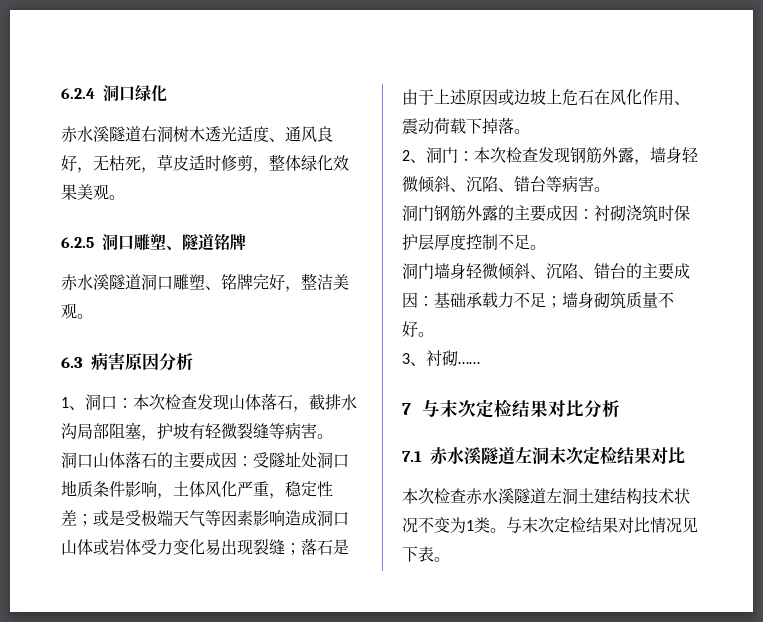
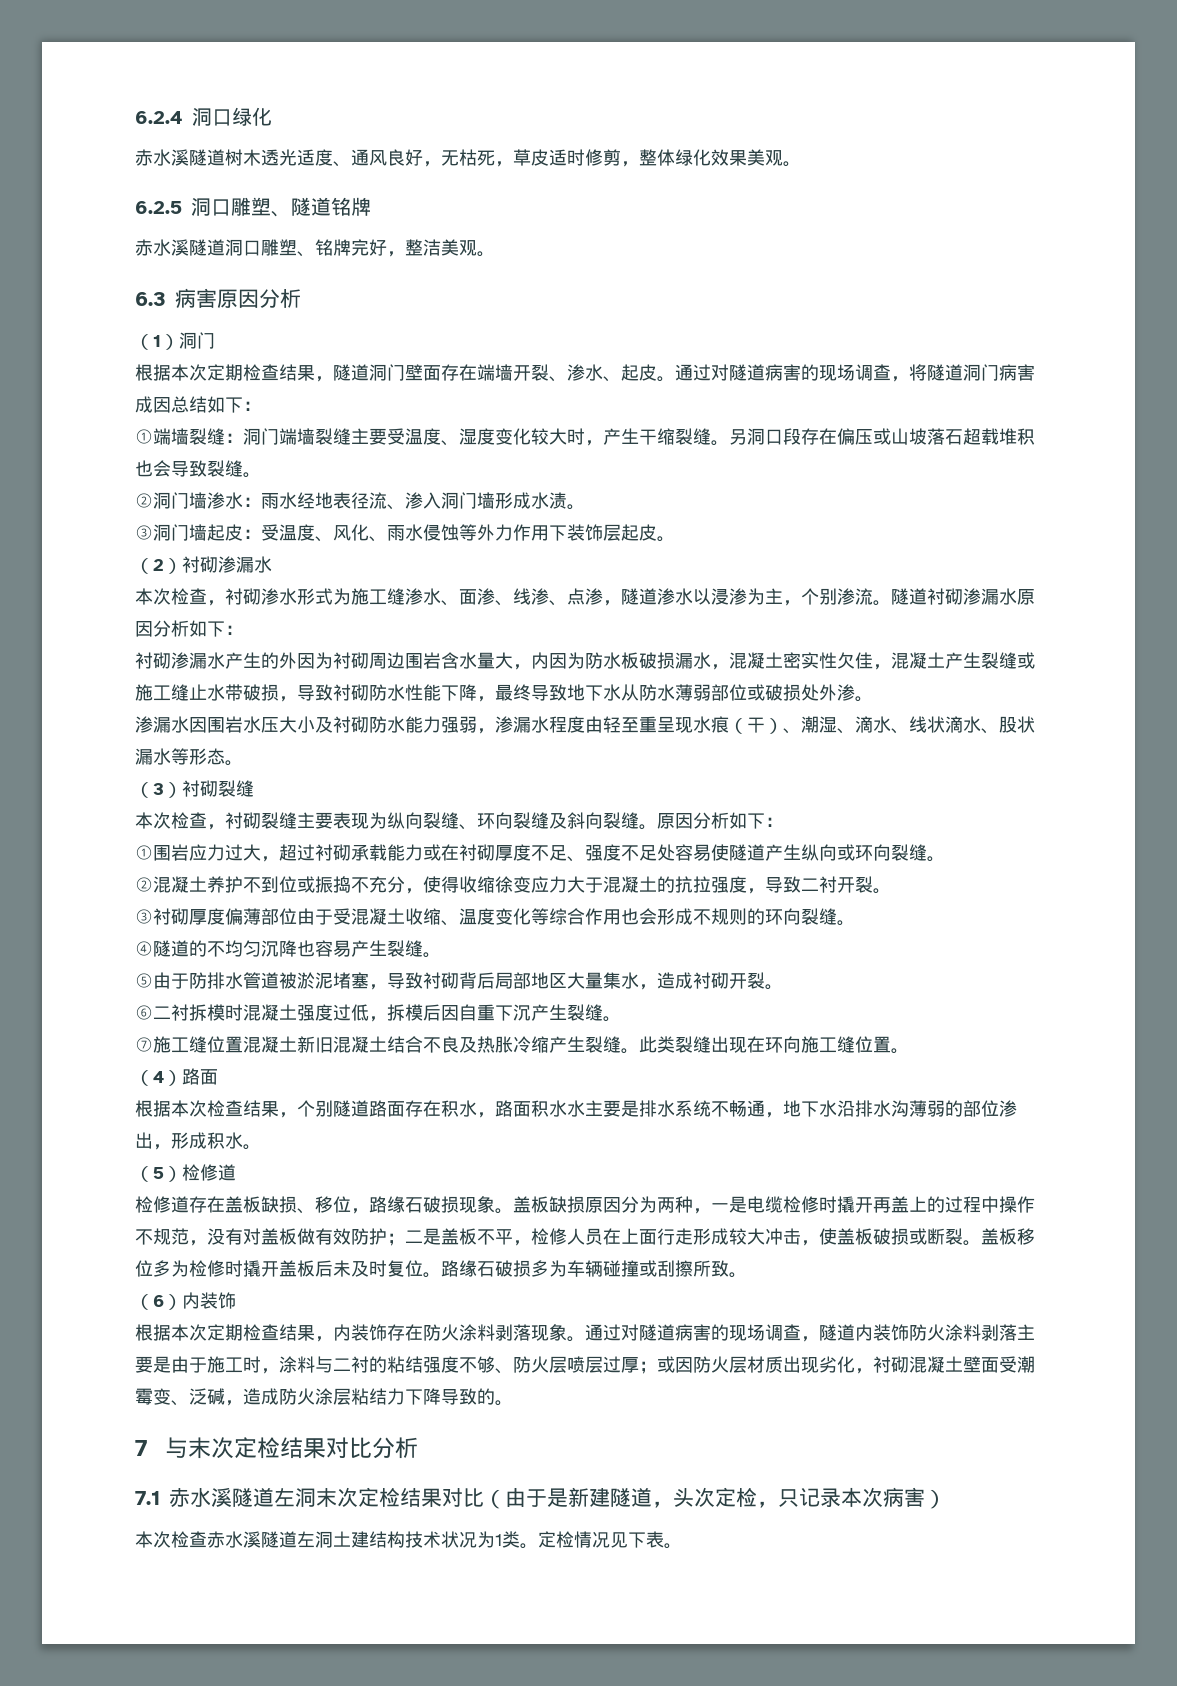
[141,126,173,143] 右洞 -> (225, 157) none
[61,393,357,412] [61,422,333,441] [61,451,349,469] [61,480,333,499] [61,510,349,527] [61,538,349,556] [402,89,690,106] [402,117,530,135] [402,147,699,165] [402,175,610,193] [402,204,690,222] [402,234,546,251] [402,263,690,280] [402,292,674,309] [402,321,434,337] [402,350,480,367] 1、洞口：本次检查发现山体落石，截排水沟局部阻塞，护坡有轻微裂缝等病害。 // 洞口山体落石的主要成因：受隧址处洞口地质条件影响，土体风化严重，稳定性差；或是受极端天气等因素影响造成洞口山体或岩体受力变化易出现裂缝；落石是由于上述原因或边坡上危石在风化作用、震动荷载下掉落。 // 2、洞门：本次检查发现钢筋外露，墙身轻微倾斜、沉陷、错台等病害。 // 洞门钢筋外露的主要成因：衬砌浇筑时保护层厚度控制不足。 // 洞门墙身轻微倾斜、沉陷、错台的主要成因：基础承载力不足；墙身砌筑质量不好。 // 3、衬砌…… -> [135,332,215,350] [135,364,1035,382] [135,396,261,413] [135,428,1035,446] [135,460,261,478] [135,492,585,510] [135,524,675,542] [135,556,272,574] [135,588,1035,606] [135,620,243,637] [135,652,1035,670] [135,684,873,702] [135,716,1035,734] [135,748,243,766] [135,780,254,798] [135,812,783,830] [135,844,945,862] [135,876,891,894] [135,908,855,926] [135,940,441,958] [135,972,783,990] [135,1004,621,1022] [135,1036,909,1054] [135,1068,218,1086] [135,1100,1017,1118] [135,1132,261,1150] [135,1164,236,1182] [135,1196,1035,1214] [135,1228,1035,1246] [135,1260,747,1278] [135,1292,236,1310] [135,1324,1035,1342] [135,1356,1035,1374] [135,1388,513,1406] （1）洞门 // 根据本次定期检查结果，隧道洞门壁面存在端墙开裂、渗水、起皮。通过对隧道病害的现场调查，将隧道洞门病害成因总结如下： // ①端墙裂缝：洞门端墙裂缝主要受温度、湿度变化较大时，产生干缩裂缝。另洞口段存在偏压或山坡落石超载堆积也会导致裂缝。 // ②洞门墙渗水：雨水经地表径流、渗入洞门墙形成水渍。 // ③洞门墙起皮：受温度、风化、雨水侵蚀等外力作用下装饰层起皮。 // （2）衬砌渗漏水 // 本次检查，衬砌渗水形式为施工缝渗水、面渗、线渗、点渗，隧道渗水以浸渗为主，个别渗流。隧道衬砌渗漏水原因分析如下： // 衬砌渗漏水产生的外因为衬砌周边围岩含水量大，内因为防水板破损漏水，混凝土密实性欠佳，混凝土产生裂缝或施工缝止水带破损，导致衬砌防水性能下降，最终导致地下水从防水薄弱部位或破损处外渗。 // 渗漏水因围岩水压大小及衬砌防水能力强弱，渗漏水程度由轻至重呈现水痕（干）、潮湿、滴水、线状滴水、股状漏水等形态。 // （3）衬砌裂缝 // 本次检查，衬砌裂缝主要表现为纵向裂缝、环向裂缝及斜向裂缝。原因分析如下： // ①围岩应力过大，超过衬砌承载能力或在衬砌厚度不足、强度不足处容易使隧道产生纵向或环向裂缝。 // ②混凝土养护不到位或振捣不充分，使得收缩徐变应力大于混凝土的抗拉强度，导致二衬开裂。 // ③衬砌厚度偏薄部位由于受混凝土收缩、温度变化等综合作用也会形成不规则的环向裂缝。 // ④隧道的不均匀沉降也容易产生裂缝。 // ⑤由于防排水管道被淤泥堵塞，导致衬砌背后局部地区大量集水，造成衬砌开裂。 // ⑥二衬拆模时混凝土强度过低，拆模后因自重下沉产生裂缝。 // ⑦施工缝位置混凝土新旧混凝土结合不良及热胀冷缩产生裂缝。此类裂缝出现在环向施工缝位置。 // （4）路面 // 根据本次检查结果，个别隧道路面存在积水，路面积水水主要是排水系统不畅通，地下水沿排水沟薄弱的部位渗出，形成积水。 // （5）检修道 // 检修道存在盖板缺损、移位，路缘石破损现象。盖板缺损原因分为两种，一是电缆检修时撬开再盖上的过程中操作不规范，没有对盖板做有效防护；二是盖板不平，检修人员在上面行走形成较大冲击，使盖板破损或断裂。盖板移位多为检修时撬开盖板后未及时复位。路缘石破损多为车辆碰撞或刮擦所致。 // （6）内装饰 // 根据本次定期检查结果，内装饰存在防火涂料剥落现象。通过对隧道病害的现场调查，隧道内装饰防火涂料剥落主要是由于施工时，涂料与二衬的粘结强度不够、防火层喷层过厚；或因防火层材质出现劣化，衬砌混凝土壁面受潮霉变、泛碱，造成防火涂层粘结力下降导致的。
(685, 455) none -> [484,1487,946,1509] （由于是新建隧道，头次定检，只记录本次病害）
[418,517,450,533] 不变 -> (477, 1539) none
[506,517,650,533] 与末次定检结果对比 -> [538,1531,574,1548] 定检

